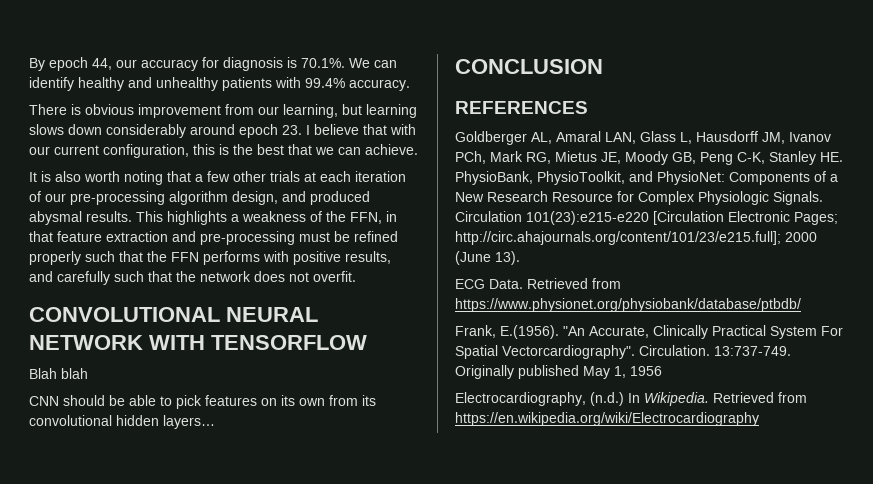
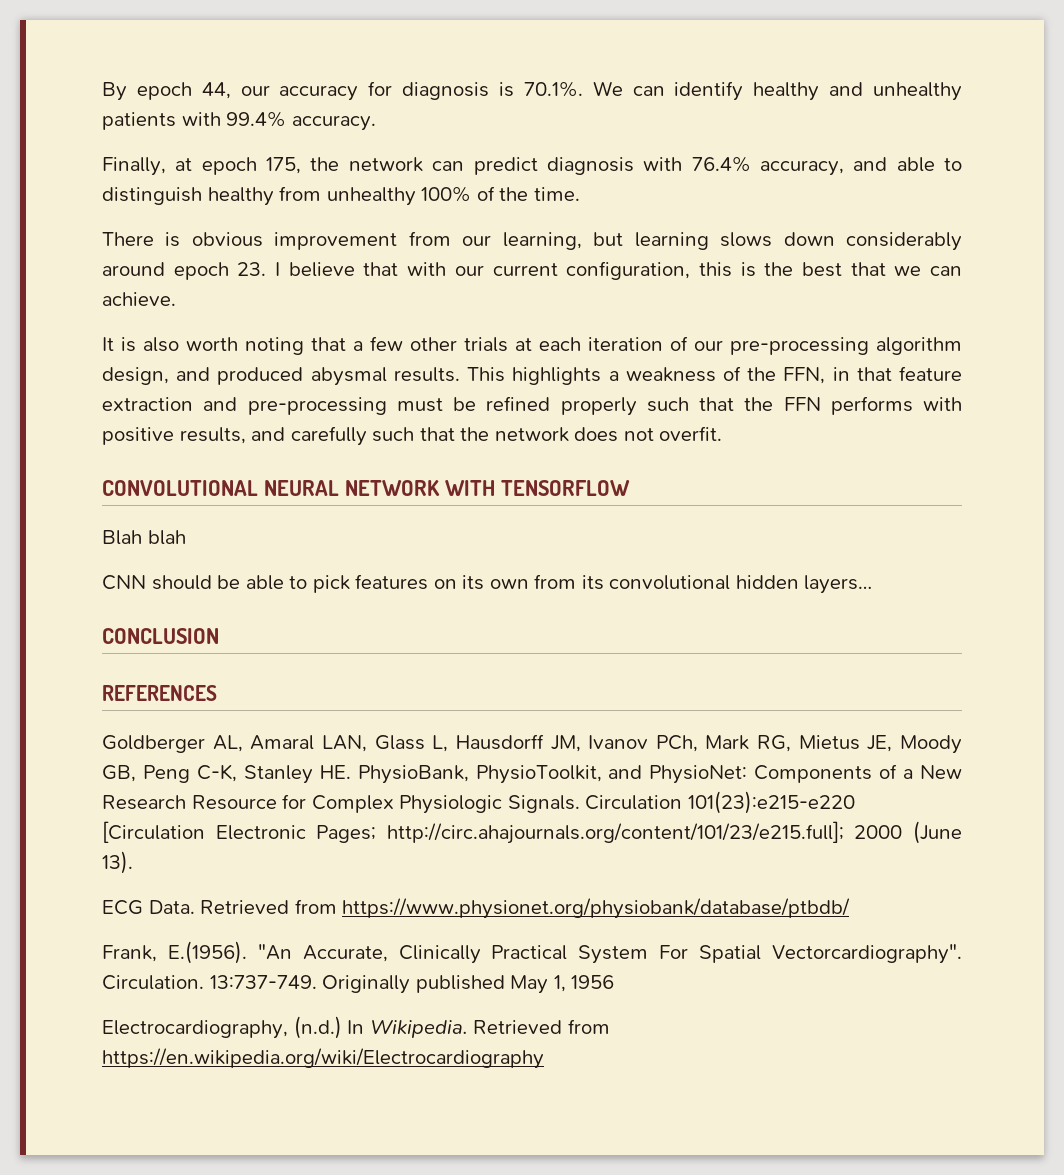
(410, 85) none -> [102,156,963,176] [102,186,580,206] // Finally, at epoch 175, the network can predict diagnosis with 76.4% accuracy, and able to distinguish healthy from unhealthy 100% of the time.

